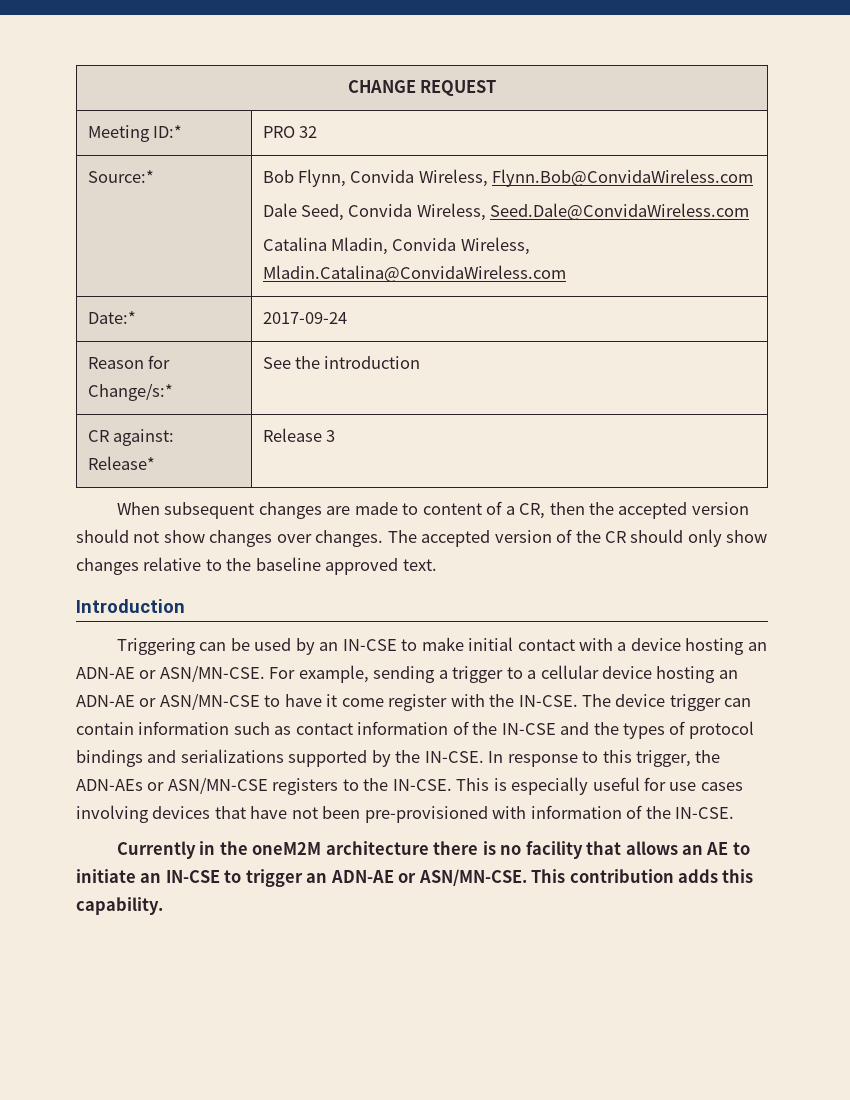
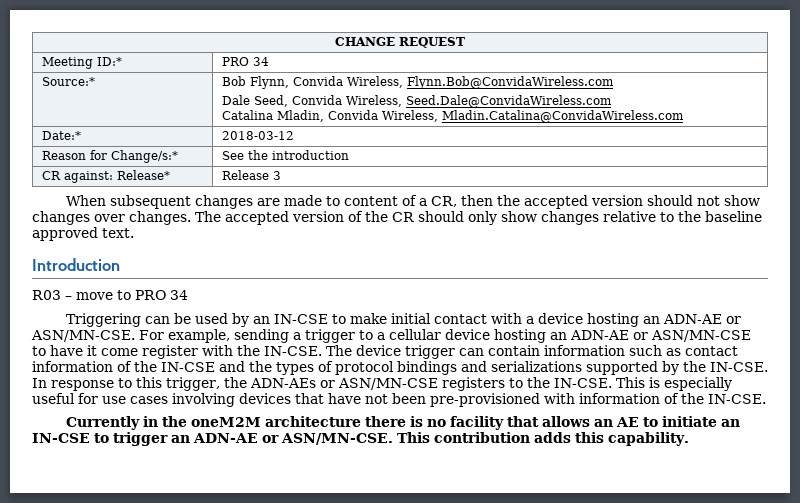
[299,126,318,138] 32 -> [252,57,269,66] 34
[262,312,347,324] 2017-09-24 -> [221,131,294,140] 2018-03-12
(185, 606) none -> [32,290,188,300] // R03 – move to PRO 34

